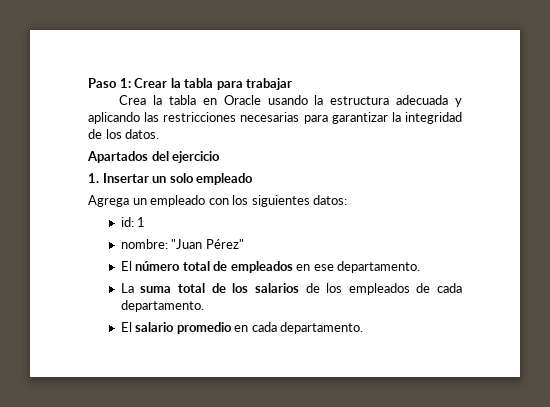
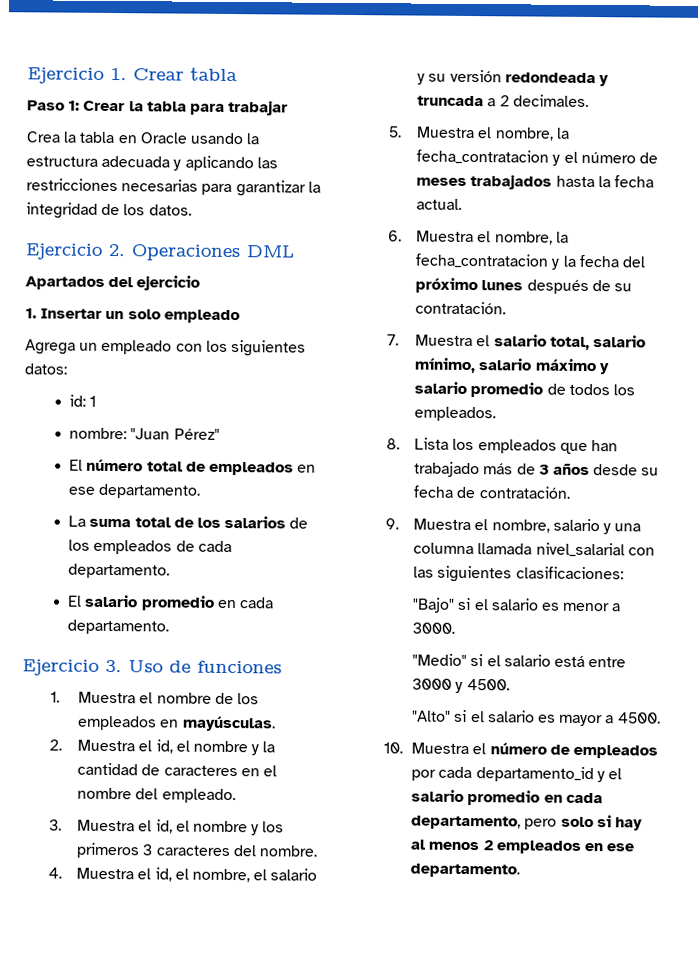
(88, 83) none -> [27,67,238,84] Ejercicio 1. Crear tabla //
(160, 134) none -> [25,243,295,262] // Ejercicio 2. Operaciones DML
(364, 328) none -> [22,659,282,676] [50,691,260,705] [77,715,276,732] [49,739,276,756] [77,762,278,777] [77,787,236,804] [49,819,285,836] [76,842,319,859] [48,867,318,883] [417,69,610,87] [417,94,589,107] [388,126,570,141] [416,149,659,166] [416,175,655,190] [416,198,463,210] [388,230,569,245] [415,253,646,270] [415,277,633,294] [415,301,507,315] [387,334,647,351] [414,357,610,375] [414,381,636,398] [414,406,497,422] [386,437,619,454] [414,461,660,478] [413,485,571,499] [385,518,642,535] [413,542,655,558] [413,565,624,583] [412,597,622,613] [412,622,456,634] [412,653,627,668] [412,678,510,693] [412,709,661,727] [383,742,659,759] [411,766,623,783] [411,789,603,806] [411,815,644,831] [410,839,636,854] [410,863,521,878] // Ejercicio 3. Uso de funciones // 1. Muestra el nombre de los empleados en mayúsculas. // 2. Muestra el id, el nombre y la cantidad de caracteres en el nombre del empleado. // 3. Muestra el id, el nombre y los primeros 3 caracteres del nombre. // 4. Muestra el id, el nombre, el salario y su versión redondeada y truncada a 2 decimales. // 5. Muestra el nombre, la fecha_contratacion y el número de meses trabajados hasta la fecha actual. // 6. Muestra el nombre, la fecha_contratacion y la fecha del próximo lunes después de su contratación. // 7. Muestra el salario total, salario mínimo, salario máximo y salario promedio de todos los empleados. // 8. Lista los empleados que han trabajado más de 3 años desde su fecha de contratación. // 9. Muestra el nombre, salario y una columna llamada nivel_salarial con las siguientes clasificaciones: // "Bajo" si el salario es menor a 3000. // "Medio" si el salario está entre 3000 y 4500. // "Alto" si el salario es mayor a 4500. // 10. Muestra el número de empleados por cada departamento_id y el salario promedio en cada departamento, pero solo si hay al menos 2 empleados en ese departamento.

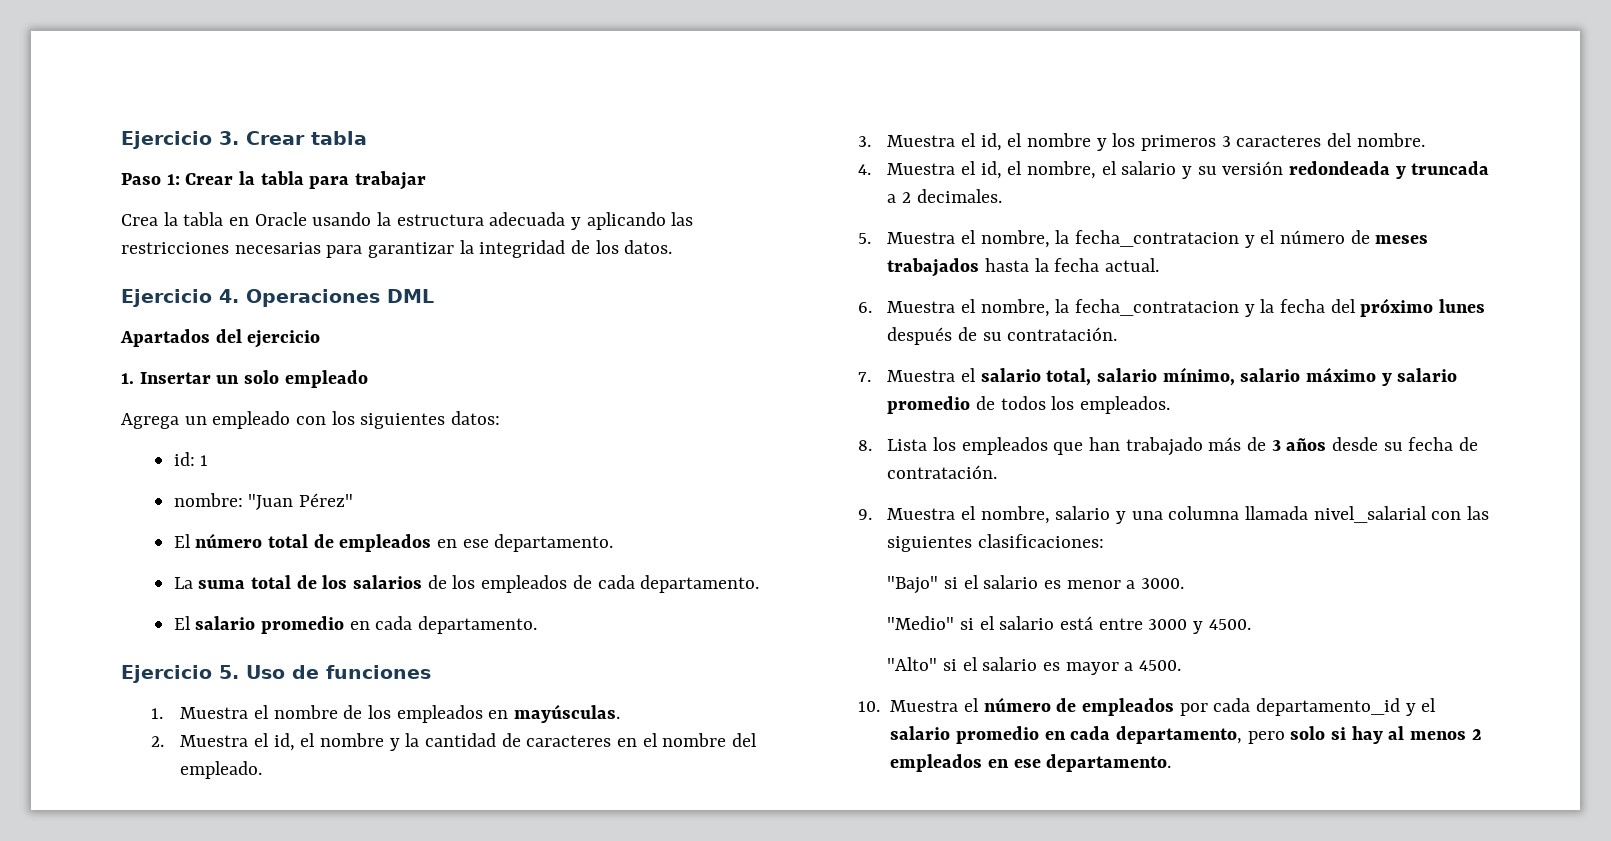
[27,67,127,84] Ejercicio 1. -> [121,131,239,149] Ejercicio 3.
[108,243,126,257] 2. -> [219,289,239,303] 4.
[105,659,122,673] 3. -> [219,665,239,679] 5.

